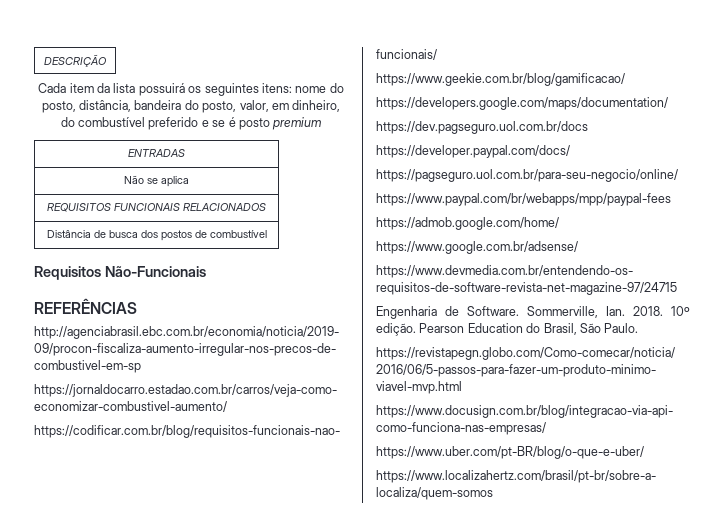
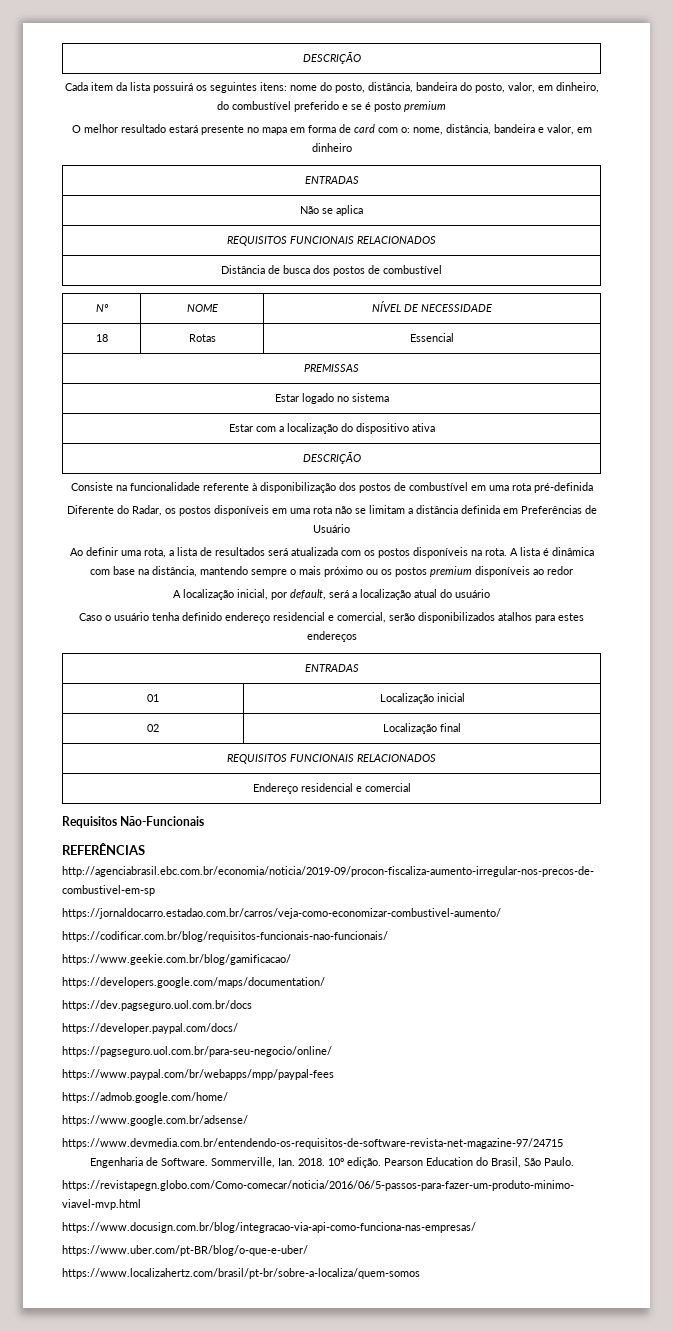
(323, 123) none -> [71,124,592,135] [311,143,352,152] // O melhor resultado estará presente no mapa em forma de card com o: nome, distância, bandeira e valor, em dinheiro
(267, 234) none -> [95,304,108,312] [186,304,218,312] [371,301,492,312] [95,334,108,342] [188,334,216,342] [409,333,454,342] [304,364,359,372] [274,393,389,404] [228,423,435,434] [302,452,361,464] [70,482,593,493] [66,505,597,516] [313,524,350,533] [69,547,594,558] [90,566,573,577] [173,589,490,600] [79,612,584,623] [306,631,357,642] [304,664,359,672] [147,694,159,702] [379,693,465,704] [147,724,159,732] [382,723,461,734] [227,754,436,764] [252,783,411,794] // Nº | NOME | NÍVEL DE NECESSIDADE // 18 | Rotas | Essencial // PREMISSAS // Estar logado no sistema // Estar com a localização do dispositivo ativa // DESCRIÇÃO // Consiste na funcionalidade referente à disponibilização dos postos de combustível em uma rota pré-definida // Diferente do Radar, os postos disponíveis em uma rota não se limitam a distância definida em Preferências de Usuário // Ao definir uma rota, a lista de resultados será atualizada com os postos disponíveis na rota. A lista é dinâmica com base na distância, mantendo sempre o mais próximo ou os postos premium disponíveis ao redor // A localização inicial, por default, será a localização atual do usuário // Caso o usuário tenha definido endereço residencial e comercial, serão disponibilizados atalhos para estes endereços // ENTRADAS // 01 | Localização inicial // 02 | Localização final // REQUISITOS FUNCIONAIS RELACIONADOS // Endereço residencial e comercial

